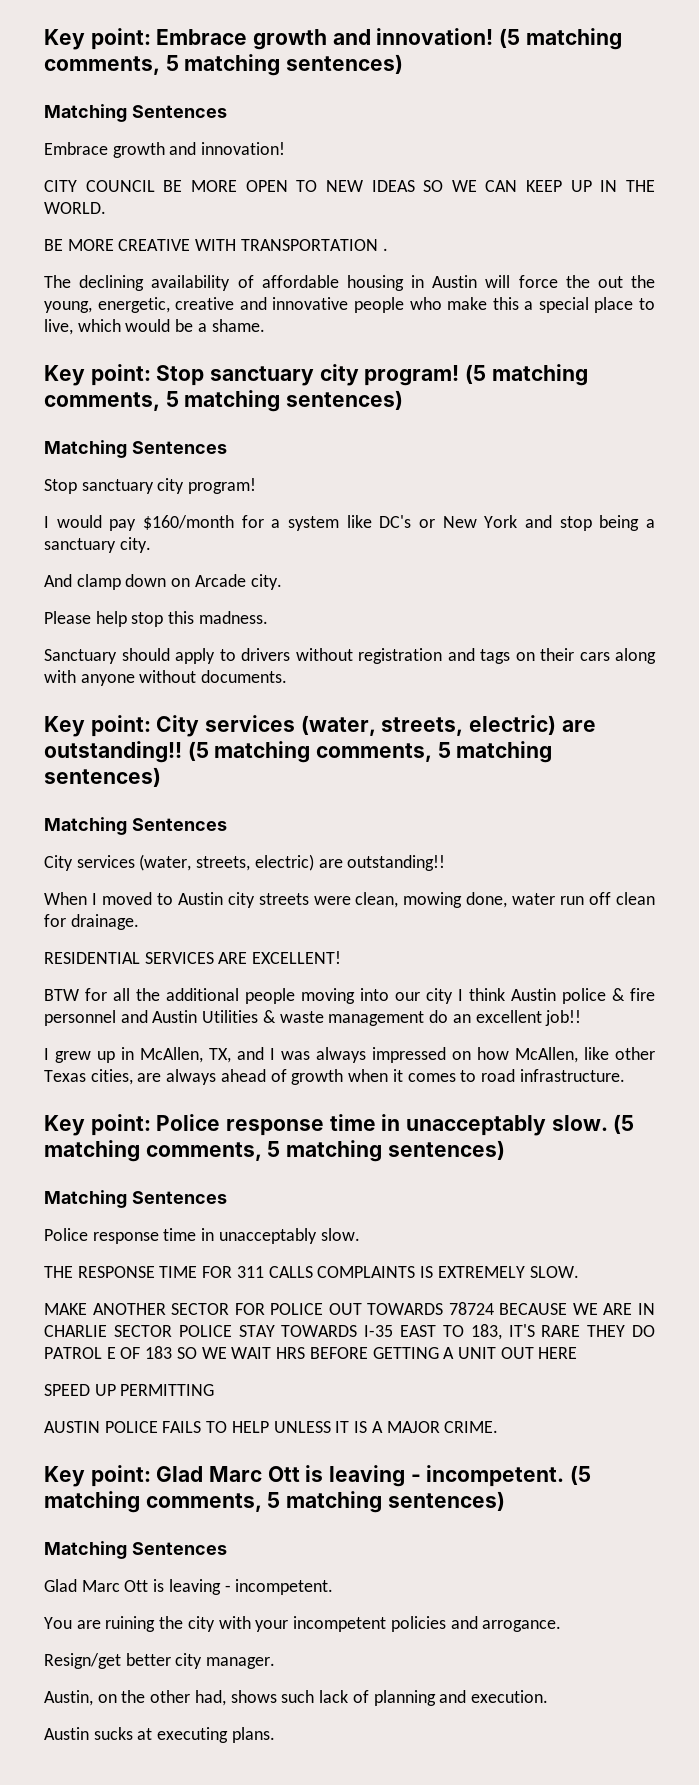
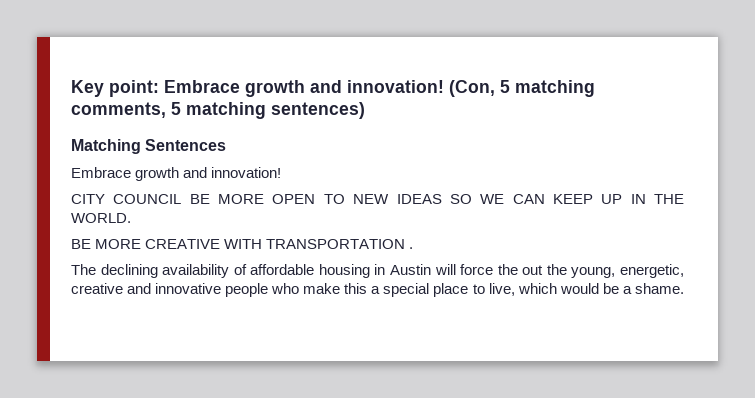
[499,28,521,48] (5 -> [449,80,510,97] (Con, 5
[44,364,588,386] [44,390,404,412] [44,440,227,458] [44,478,257,494] [44,515,655,531] [44,537,151,553] [44,574,282,590] [44,611,268,627] [44,648,656,664] [44,670,288,686] [44,715,596,737] [44,741,553,763] [44,767,161,787] [44,817,227,835] [44,854,446,871] [44,892,656,908] [44,914,139,930] [44,951,342,964] [44,988,655,1004] [44,1010,582,1026] [44,1047,655,1063] [44,1069,625,1085] [44,1114,635,1136] [44,1140,505,1162] [44,1190,227,1208] [44,1228,360,1244] [44,1266,579,1278] [44,1302,655,1315] [44,1324,655,1340] [44,1346,578,1359] [44,1384,215,1396] [44,1421,499,1433] [44,1465,592,1487] [44,1491,505,1513] [44,1541,227,1559] [44,1579,334,1595] [44,1616,562,1632] [44,1653,276,1669] [44,1690,548,1706] [44,1727,275,1743] // Key point: Stop sanctuary city program! (5 matching comments, 5 matching sentences) // Matching Sentences // Stop sanctuary city program! // I would pay $160/month for a system like DC's or New York and stop being a sanctuary city. // And clamp down on Arcade city. // Please help stop this madness. // Sanctuary should apply to drivers without registration and tags on their cars along with anyone without documents. // Key point: City services (water, streets, electric) are outstanding!! (5 matching comments, 5 matching sentences) // Matching Sentences // City services (water, streets, electric) are outstanding!! // When I moved to Austin city streets were clean, mowing done, water run off clean for drainage. // RESIDENTIAL SERVICES ARE EXCELLENT! // BTW for all the additional people moving into our city I think Austin police & fire personnel and Austin Utilities & waste management do an excellent job!! // I grew up in McAllen, TX, and I was always impressed on how McAllen, like other Texas cities, are always ahead of growth when it comes to road infrastructure. // Key point: Police response time in unacceptably slow. (5 matching comments, 5 matching sentences) // Matching Sentences // Police response time in unacceptably slow. // THE RESPONSE TIME FOR 311 CALLS COMPLAINTS IS EXTREMELY SLOW. // MAKE ANOTHER SECTOR FOR POLICE OUT TOWARDS 78724 BECAUSE WE ARE IN CHARLIE SECTOR POLICE STAY TOWARDS I-35 EAST TO 183, IT'S RARE THEY DO PATROL E OF 183 SO WE WAIT HRS BEFORE GETTING A UNIT OUT HERE // SPEED UP PERMITTING // AUSTIN POLICE FAILS TO HELP UNLESS IT IS A MAJOR CRIME. // Key point: Glad Marc Ott is leaving - incompetent. (5 matching comments, 5 matching sentences) // Matching Sentences // Glad Marc Ott is leaving - incompetent. // You are ruining the city with your incompetent policies and arrogance. // Resign/get better city manager. // Austin, on the other had, shows such lack of planning and execution. // Austin sucks at executing plans. -> (684, 288) none

